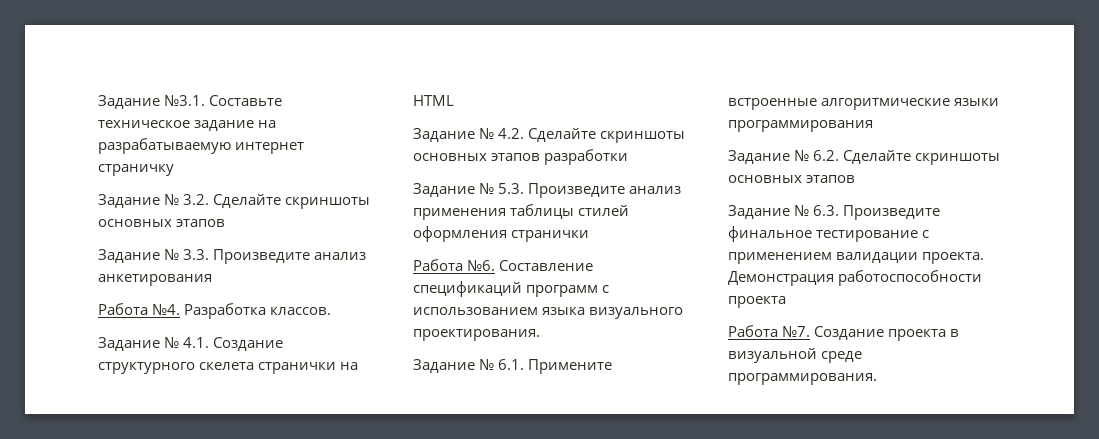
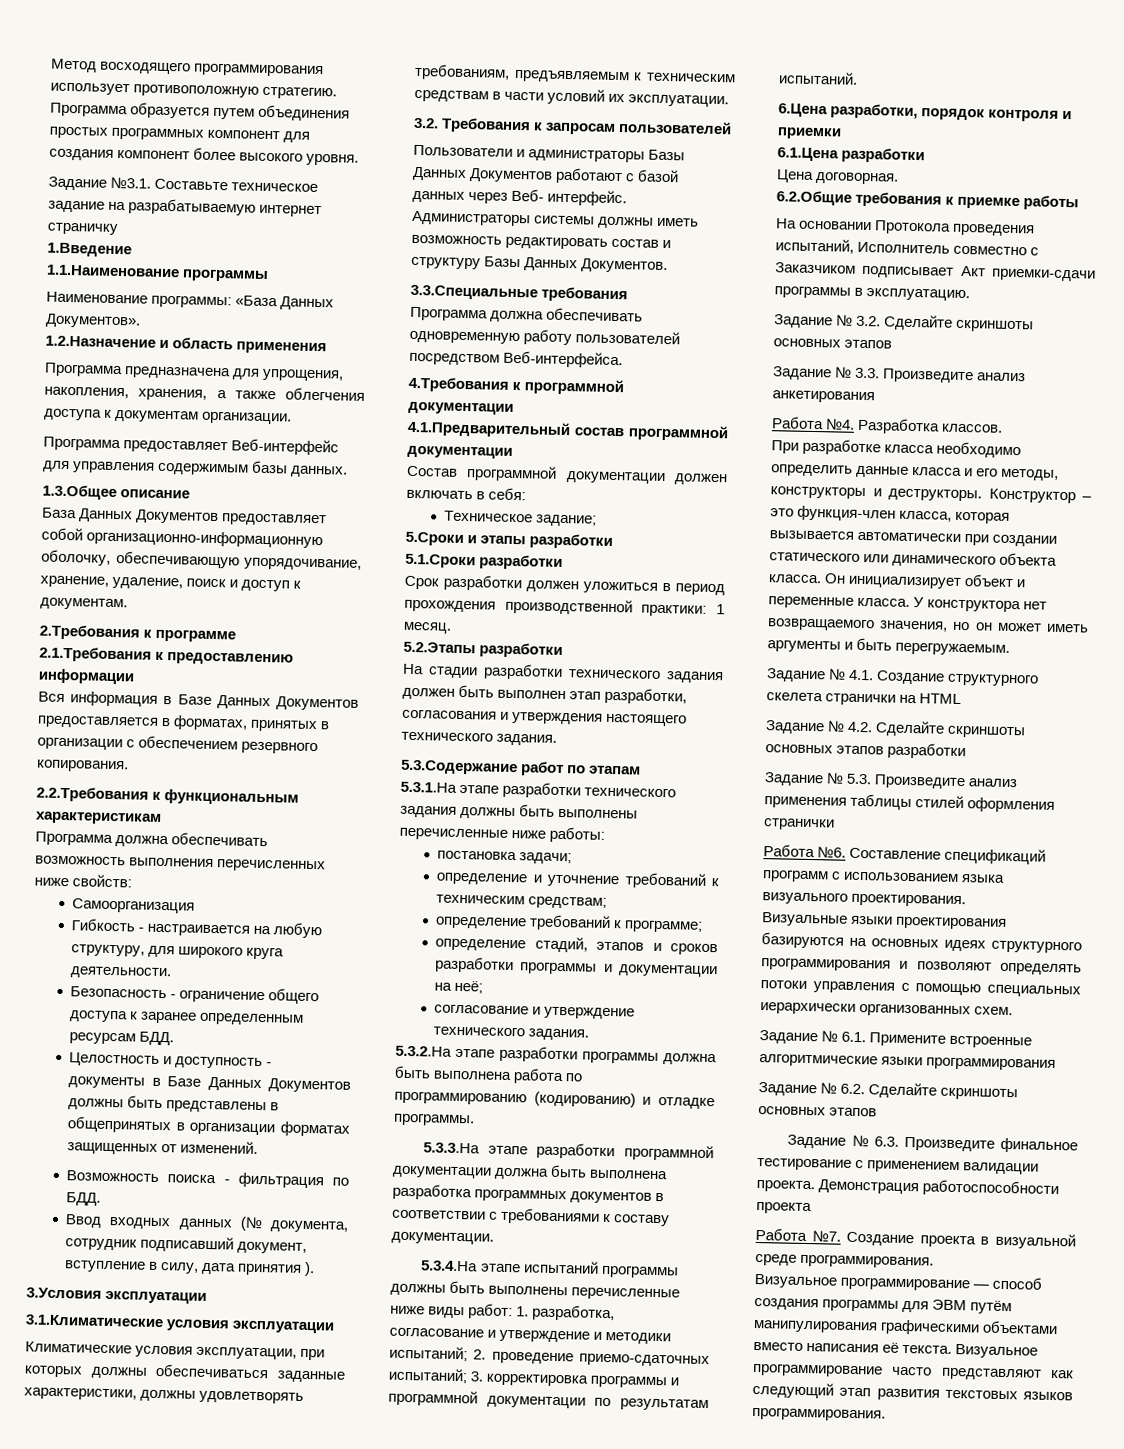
(98, 102) none -> [51,58,325,78] [50,82,338,100] [50,102,351,122] [49,126,311,143] [49,147,360,166] Метод восходящего программирования использует противоположную стратегию. Программа образуется путем объединения простых программных компонент для создания компонент более высокого уровня. //
(174, 170) none -> [47,242,132,258] [46,264,270,283] [46,291,335,311] [45,313,141,329] [45,335,328,355] [44,362,345,382] [44,386,365,401] [44,408,293,425] [43,436,340,456] [42,460,349,478] [42,484,191,501] [42,507,328,527] [41,527,324,549] [41,549,362,571] [40,575,302,592] [40,597,128,611] [39,624,237,643] [39,646,295,666] [38,668,134,685] [38,691,359,711] [37,715,331,733] [37,735,319,755] [36,759,129,773] [36,786,300,806] [35,811,162,825] [35,831,269,848] [35,855,327,873] [34,874,133,888] [72,898,196,914] [71,918,323,939] [71,944,285,960] [70,966,173,980] [70,986,320,1005] [69,1010,305,1026] [69,1031,175,1046] [69,1052,273,1070] [68,1076,351,1093] [68,1095,280,1114] [67,1116,350,1137] [67,1140,259,1155] [66,1170,349,1189] [66,1192,102,1206] [65,1214,348,1233] [65,1235,308,1254] [64,1260,316,1277] [26,1287,208,1304] [25,1314,335,1334] [25,1341,326,1361] [24,1363,345,1383] [24,1387,305,1404] [414,63,736,84] [414,88,730,108] [413,117,733,135] [413,144,686,163] [412,166,680,185] [412,188,628,207] [412,210,700,229] [411,234,672,250] [411,256,669,274] [410,284,629,303] [410,306,644,323] [409,329,681,346] [409,350,624,369] [408,376,625,396] [408,401,514,415] [407,419,729,442] [407,445,513,459] [406,465,728,486] [406,487,527,501] [444,510,598,527] [405,531,614,549] [405,553,564,570] [404,574,725,596] [404,597,725,617] [403,621,452,634] [403,641,564,659] [402,663,724,684] [402,684,688,705] [402,709,688,727] [401,731,558,746] [400,759,642,777] [400,781,677,799] [400,804,639,820] [399,826,606,843] [437,850,573,865] [436,872,719,889] [436,894,608,909] [435,914,704,933] [435,936,718,956] [435,956,718,978] [434,980,484,994] [434,1004,636,1020] [433,1026,590,1041] [395,1045,717,1066] [394,1065,583,1085] [394,1091,715,1110] [393,1113,475,1127] [423,1142,714,1162] [392,1164,669,1180] [392,1183,665,1204] [392,1207,671,1227] [391,1231,494,1245] [421,1260,679,1279] [390,1280,681,1301] [390,1303,616,1322] [389,1327,672,1345] [389,1345,710,1368] [388,1367,680,1389] [388,1389,709,1412] [778,71,858,85] [778,103,1073,122] [777,127,842,140] [777,147,926,164] [776,169,900,185] [776,190,1080,211] [776,218,1036,237] [775,238,1040,256] [775,262,1096,282] [774,286,971,302] // 1.Введение // 1.1.Наименование программы // Наименование программы: «База Данных Документов». // 1.2.Назначение и область применения // Программа предназначена для упрощения, накопления, хранения, а также облегчения доступа к документам организации. // Программа предоставляет Веб-интерфейс для управления содержимым базы данных. // 1.3.Общее описание // База Данных Документов предоставляет собой организационно-информационную оболочку, обеспечивающую упорядочивание, хранение, удаление, поиск и доступ к документам. // 2.Требования к программе // 2.1.Требования к предоставлению информации // Вся информация в Базе Данных Документов предоставляется в форматах, принятых в организации с обеспечением резервного копирования. // 2.2.Требования к функциональным характеристикам // Программа должна обеспечивать возможность выполнения перечисленных ниже свойств: // Самоорганизация // Гибкость - настраивается на любую структуру, для широкого круга деятельности. // Безопасность - ограничение общего доступа к заранее определенным ресурсам БДД. // Целостность и доступность - документы в Базе Данных Документов должны быть представлены в общепринятых в организации форматах защищенных от изменений. // Возможность поиска - фильтрация по БДД. // Ввод входных данных (№ документа, сотрудник подписавший документ, вступление в силу, дата принятия ). // 3.Условия эксплуатации // 3.1.Климатические условия эксплуатации // Климатические условия эксплуатации, при которых должны обеспечиваться заданные характеристики, должны удовлетворять требованиям, предъявляемым к техническим средствам в части условий их эксплуатации. // 3.2. Требования к запросам пользователей // Пользователи и администраторы Базы Данных Документов работают с базой данных через Веб- интерфейс. Администраторы системы должны иметь возможность редактировать состав и структуру Базы Данных Документов. // 3.3.Специальные требования // Программа должна обеспечивать одновременную работу пользователей посредством Веб-интерфейса. // 4.Требования к программной документации // 4.1.Предварительный состав программной документации // Состав программной документации должен включать в себя: // Техническое задание; // 5.Сроки и этапы разработки // 5.1.Сроки разработки // Срок разработки должен уложиться в период прохождения производственной практики: 1 месяц. // 5.2.Этапы разработки // На стадии разработки технического задания должен быть выполнен этап разработки, согласования и утверждения настоящего технического задания. // 5.3.Содержание работ по этапам // 5.3.1.На этапе разработки технического задания должны быть выполнены перечисленные ниже работы: // постановка задачи; // определение и уточнение требований к техническим средствам; // определение требований к программе; // определение стадий, этапов и сроков разработки программы и документации на неё; // согласование и утверждение технического задания. // 5.3.2.На этапе разработки программы должна быть выполнена работа по программированию (кодированию) и отладке программы. // 5.3.3.На этапе разработки программной документации должна быть выполнена разработка программных документов в соответствии с требованиями к составу документации. // 5.3.4.На этапе испытаний программы должны быть выполнены перечисленные ниже виды работ: 1. разработка, согласование и утверждение и методики испытаний; 2. проведение приемо-сдаточных испытаний; 3. корректировка программы и программной документации по результатам испытаний. // 6.Цена разработки, порядок контроля и приемки // 6.1.Цена разработки // Цена договорная. // 6.2.Общие требования к приемке работы // На основании Протокола проведения испытаний, Исполнитель совместно с Заказчиком подписывает Акт приемки-сдачи программы в эксплуатацию.
(332, 311) none -> [771,438,1022,459] [771,464,1060,481] [770,486,1092,504] [770,505,1011,524] [769,530,1058,547] [769,552,1058,568] [768,573,1027,589] [768,596,1048,613] [767,618,1089,633] [767,637,1011,656] // При разработке класса необходимо определить данные класса и его методы, конструкторы и деструкторы. Конструктор – это функция-член класса, которая вызывается автоматически при создании статического или динамического объекта класса. Он инициализирует объект и переменные класса. У конструктора нет возвращаемого значения, но он может иметь аргументы и быть перегружаемым.
(540, 335) none -> [762,912,1008,930] [761,932,1082,954] [761,958,1082,976] [760,980,1081,998] [760,1002,1014,1018] // Визуальные языки проектирования базируются на основных идеях структурного программирования и позволяют определять потоки управления с помощью специальных иерархически организованных схем.
(877, 379) none -> [754,1273,1043,1292] [754,1297,1013,1315] [753,1319,1059,1336] [753,1341,1039,1359] [752,1363,1074,1381] [752,1381,1073,1401] [752,1407,886,1422] // Визуальное программирование — способ создания программы для ЭВМ путём манипулирования графическими объектами вместо написания её текста. Визуальное программирование часто представляют как следующий этап развития текстовых языков программирования.

